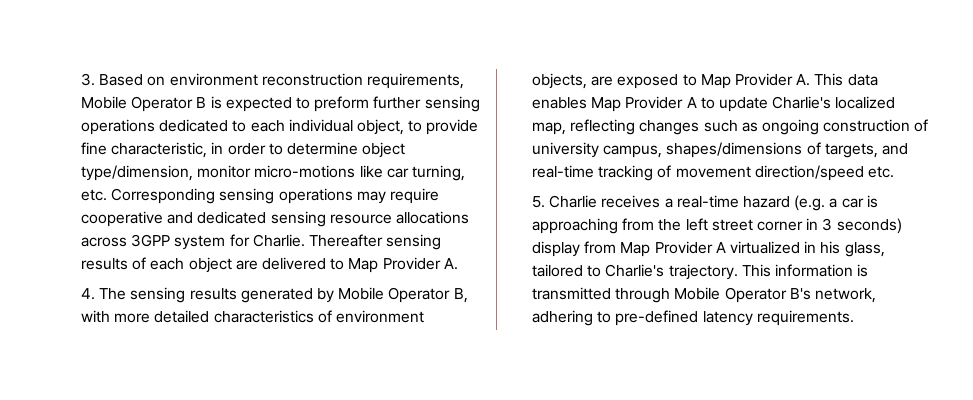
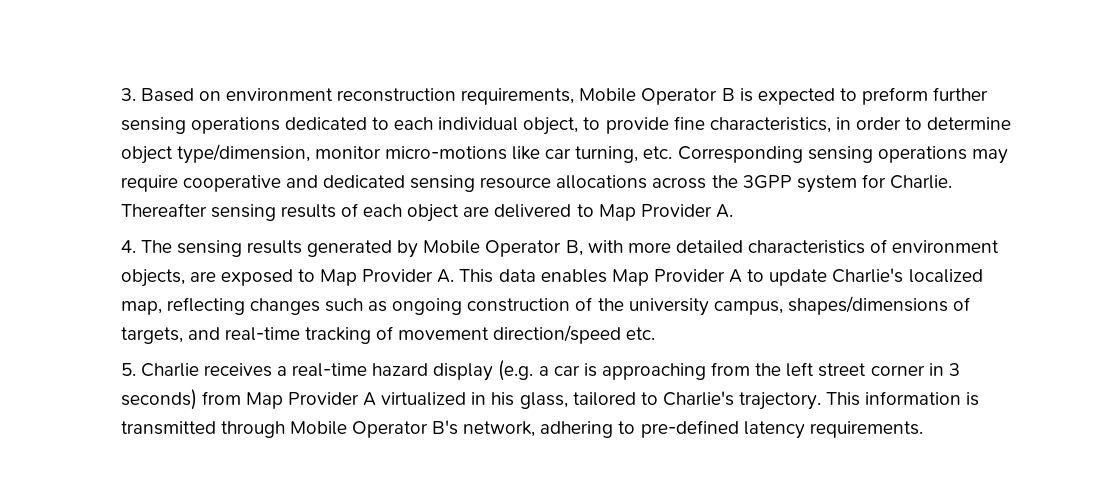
[111,142,208,158] characteristic, -> [709,117,831,133] characteristics,
(128, 242) none -> [711,175,738,188] the
(929, 125) none -> [597,298,624,311] the
(791, 202) none -> [433,363,494,381] display
[532,241,581,257] display -> (197, 399) none

